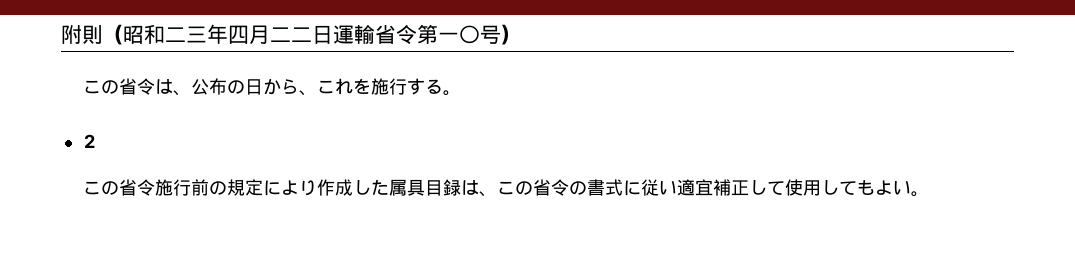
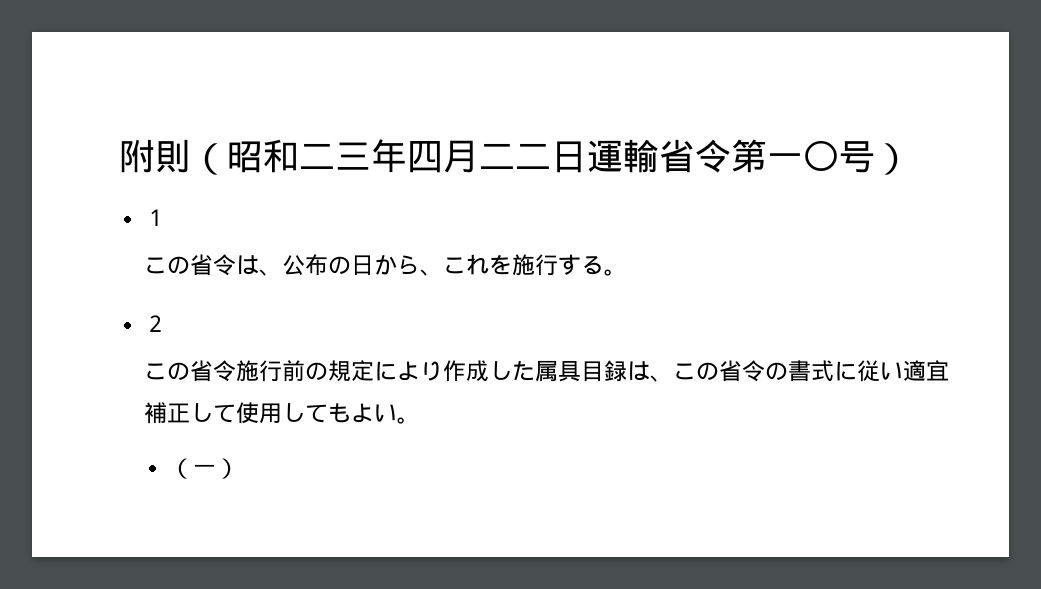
(521, 34) none -> [144,209,168,226] // １
(930, 194) none -> [169,458,239,479] // （一）

